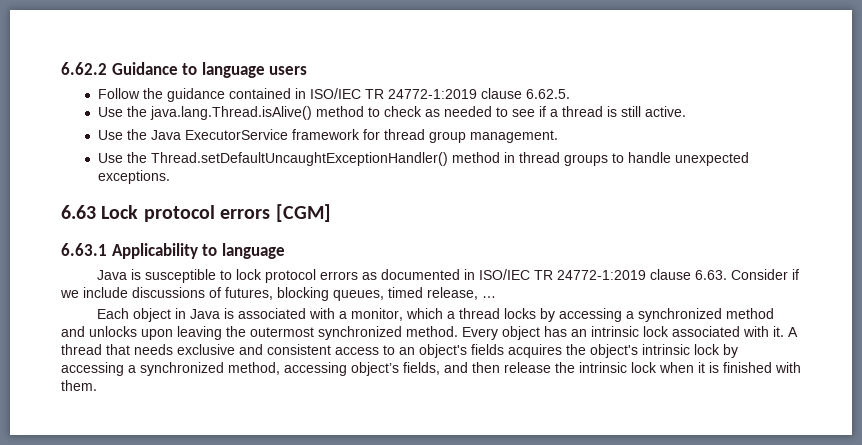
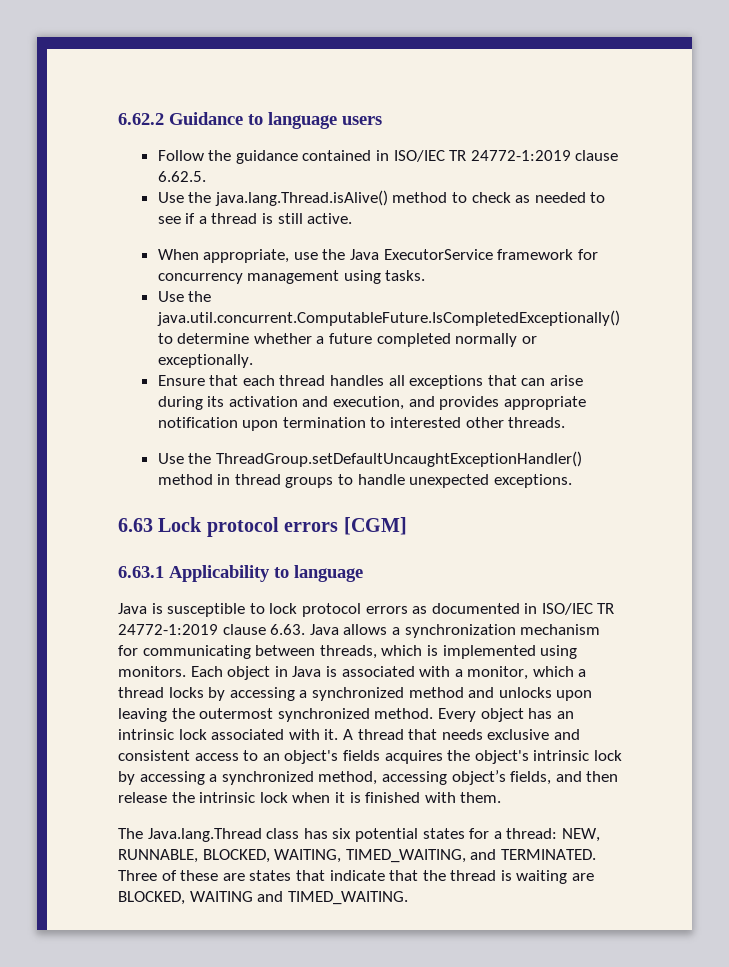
[97,130,123,140] Use -> [157,249,318,263] When appropriate, use
[383,129,558,143] [97,152,448,166] thread group management. // Use the Thread.setDefaultUncaughtExceptionHandler() -> [157,270,426,284] [157,291,212,302] [156,310,620,326] [157,333,537,347] [157,354,253,368] [157,375,583,389] [157,396,586,410] [157,417,566,431] [157,451,582,467] concurrency management using tasks. // Use the java.util.concurrent.ComputableFuture.IsCompletedExceptionally() to determine whether a future completed normally or exceptionally. // Ensure that each thread handles all exceptions that can arise during its activation and execution, and provides appropriate notification upon termination to interested other threads. // Use the ThreadGroup.setDefaultUncaughtExceptionHandler()
[730,269,799,280] [60,287,496,301] Consider if we include discussions of futures, blocking queues, timed release, … // -> [309,624,601,638] [118,645,578,659] [118,666,186,677] Java allows a synchronization mechanism for communicating between threads, which is implemented using monitors.
(97, 385) none -> [118,828,600,842] [118,849,596,863] [118,870,595,884] [118,891,408,905] // The Java.lang.Thread class has six potential states for a thread: NEW, RUNNABLE, BLOCKED, WAITING, TIMED_WAITING, and TERMINATED. Three of these are states that indicate that the thread is waiting are BLOCKED, WAITING and TIMED_WAITING.

